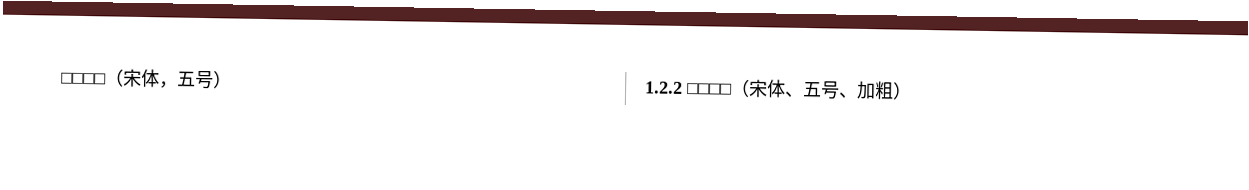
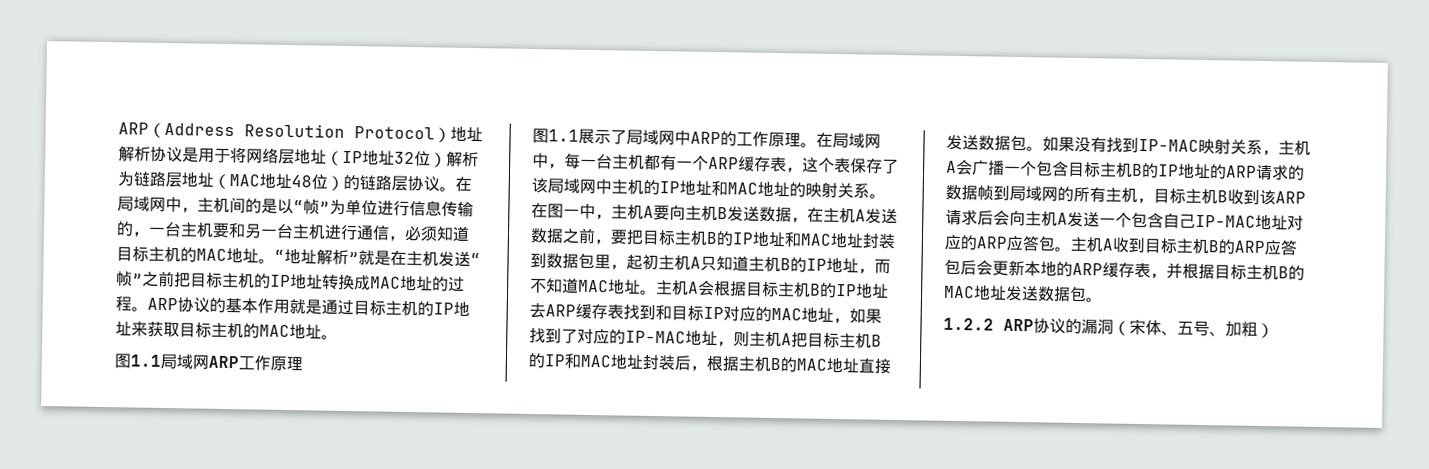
[61,68,232,90] [645,81,732,95] □□□□（宋体，五号） // 1.2.2 □□□□ -> [118,122,483,143] [118,146,479,168] [117,171,472,193] [117,196,474,218] [116,221,470,242] [116,246,481,268] [116,270,465,292] [115,296,470,317] [115,321,338,340] [114,353,303,372] [532,128,881,149] [532,153,899,175] [531,177,886,199] [531,202,898,224] [530,227,896,249] [530,252,891,274] [530,277,889,299] [529,302,882,324] [529,327,882,349] [528,352,891,374] [946,134,1311,156] [946,158,1305,181] [945,184,1306,206] [945,209,1304,231] [944,234,1297,256] [944,258,1305,281] [943,285,1103,303] [943,317,1114,335] ARP（Address Resolution Protocol）地址解析协议是用于将网络层地址（IP地址32位）解析为链路层地址（MAC地址48位）的链路层协议。在局域网中，主机间的是以“帧”为单位进行信息传输的，一台主机要和另一台主机进行通信，必须知道目标主机的MAC地址。“地址解析”就是在主机发送“帧”之前把目标主机的IP地址转换成MAC地址的过程。ARP协议的基本作用就是通过目标主机的IP地址来获取目标主机的MAC地址。 // 图1.1局域网ARP工作原理 // 图1.1展示了局域网中ARP的工作原理。在局域网中，每一台主机都有一个ARP缓存表，这个表保存了该局域网中主机的IP地址和MAC地址的映射关系。在图一中，主机A要向主机B发送数据，在主机A发送数据之前，要把目标主机B的IP地址和MAC地址封装到数据包里，起初主机A只知道主机B的IP地址，而不知道MAC地址。主机A会根据目标主机B的IP地址去ARP缓存表找到和目标IP对应的MAC地址，如果找到了对应的IP-MAC地址，则主机A把目标主机B的IP和MAC地址封装后，根据主机B的MAC地址直接发送数据包。如果没有找到IP-MAC映射关系，主机A会广播一个包含目标主机B的IP地址的ARP请求的数据帧到局域网的所有主机，目标主机B收到该ARP请求后会向主机A发送一个包含自己IP-MAC地址对应的ARP应答包。主机A收到目标主机B的ARP应答包后会更新本地的ARP缓存表，并根据目标主机B的MAC地址发送数据包。 // 1.2.2 ARP协议的漏洞

